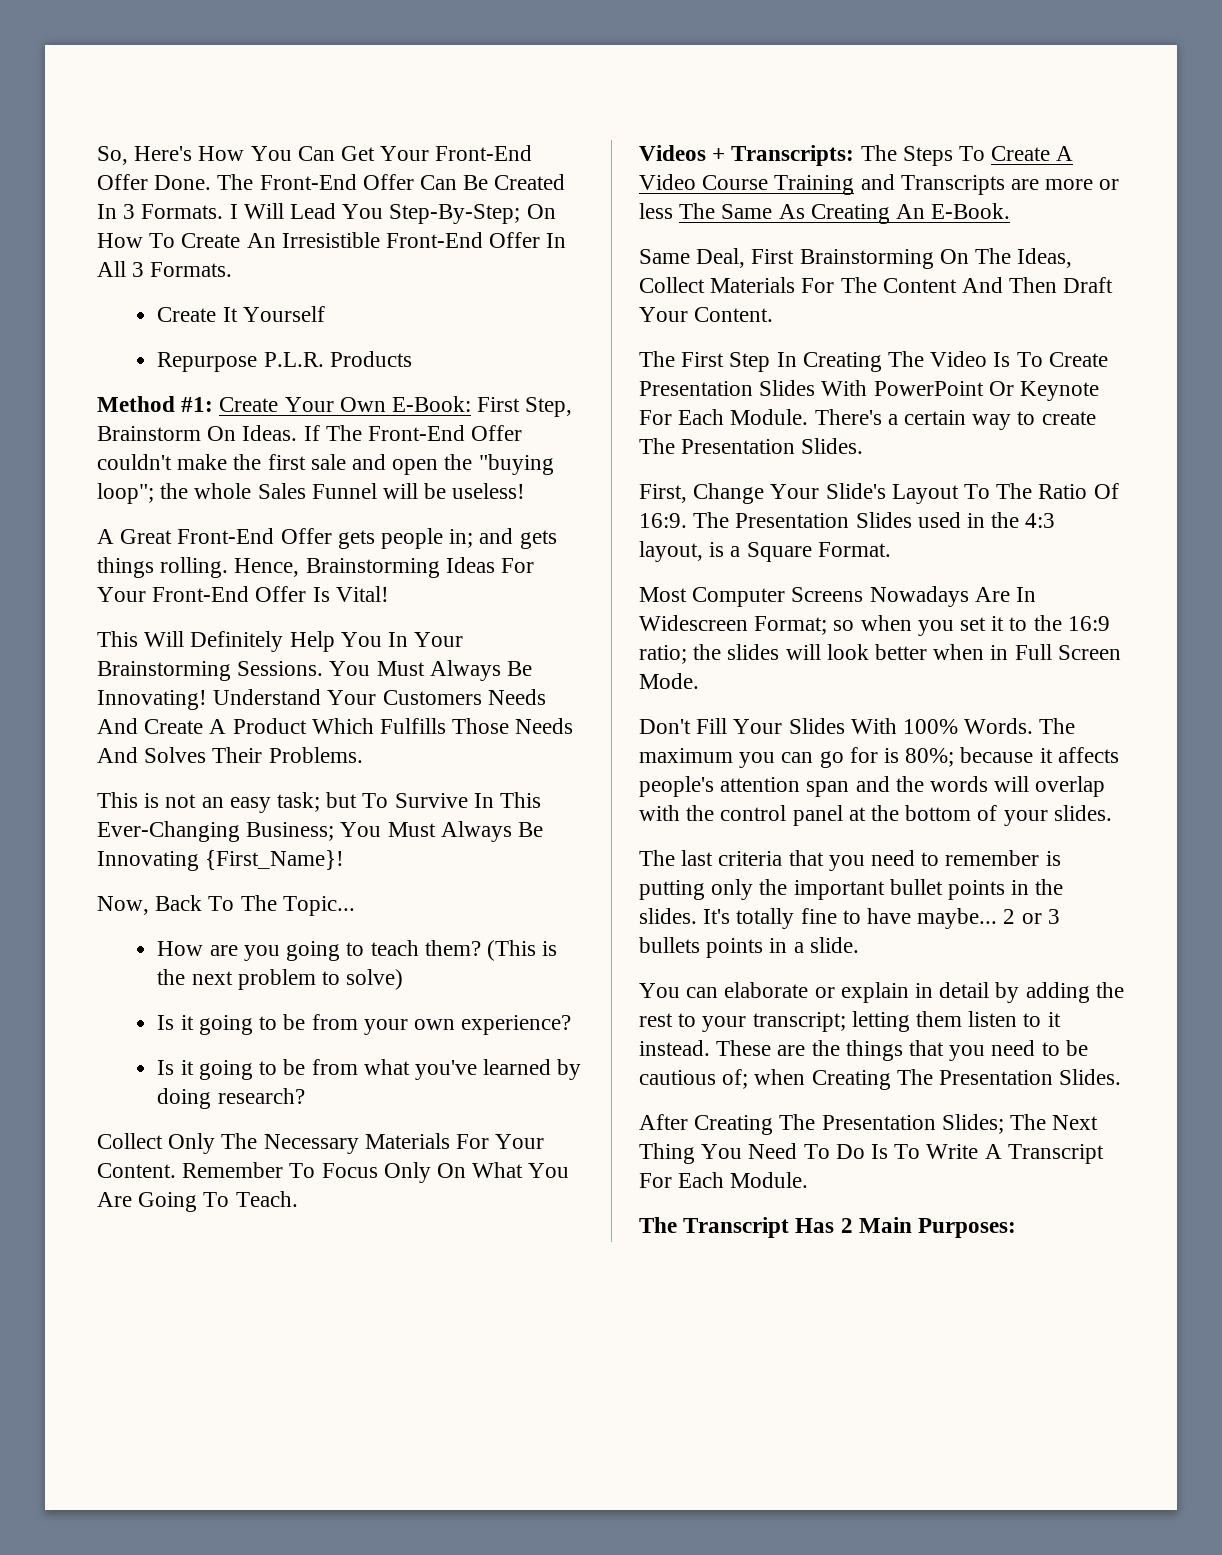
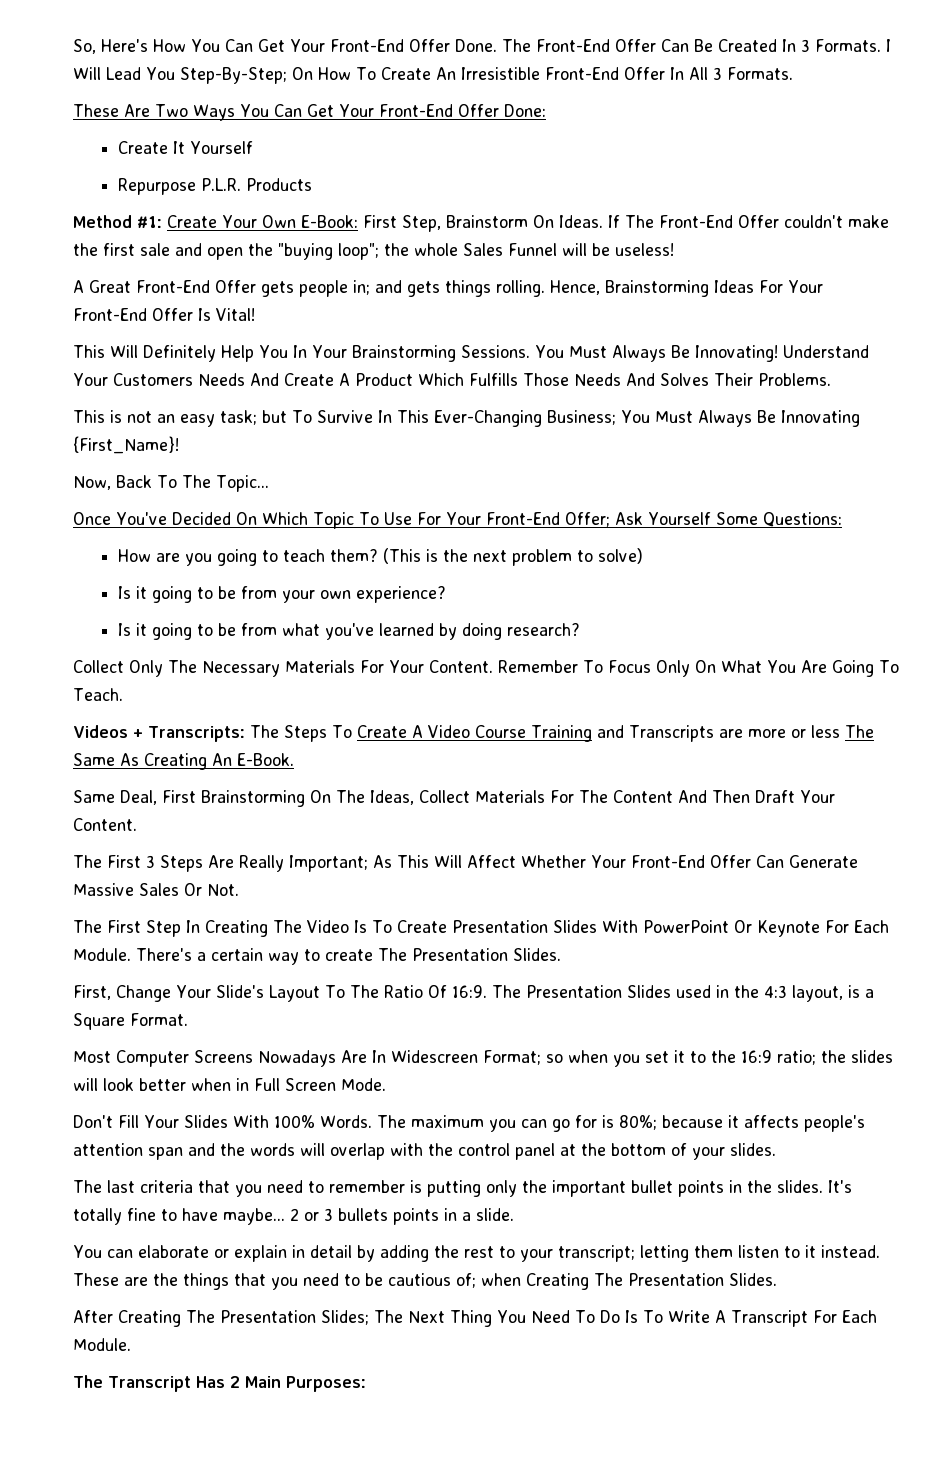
(233, 269) none -> [73,104,546,121] // These Are Two Ways You Can Get Your Front-End Offer Done:
(355, 906) none -> [73,512,842,529] // Once You've Decided On Which Topic To Use For Your Front-End Offer; Ask Yourself Some Questions:
(774, 314) none -> [73,855,858,872] [73,883,239,896] // The First 3 Steps Are Really Important; As This Will Affect Whether Your Front-End Offer Can Generate Massive Sales Or Not.

